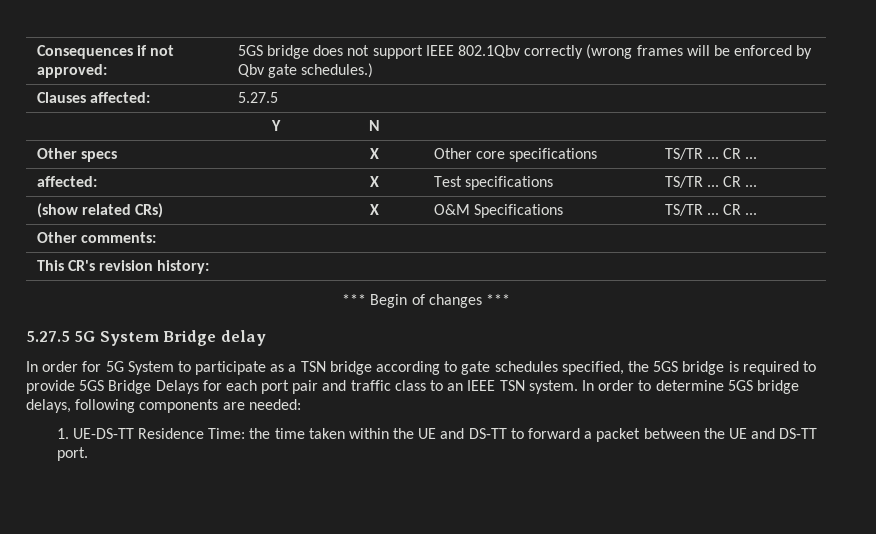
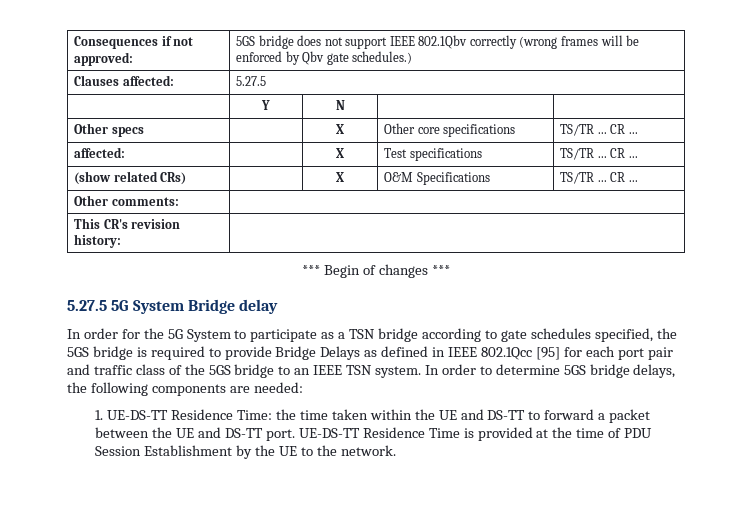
(102, 366) none -> [143,328,164,339] the
[79,380,105,391] 5GS -> (272, 353) none
(199, 387) none -> [364,346,560,360] as defined in IEEE 802.1Qcc [95]
(426, 385) none -> [168,364,275,378] of the 5GS bridge
(71, 406) none -> [67,382,87,393] the
(88, 454) none -> [298,427,653,441] [95,445,396,459] UE-DS-TT Residence Time is provided at the time of PDU Session Establishment by the UE to the network.

